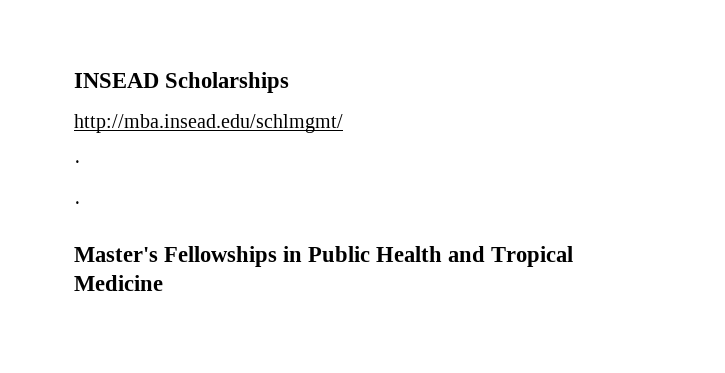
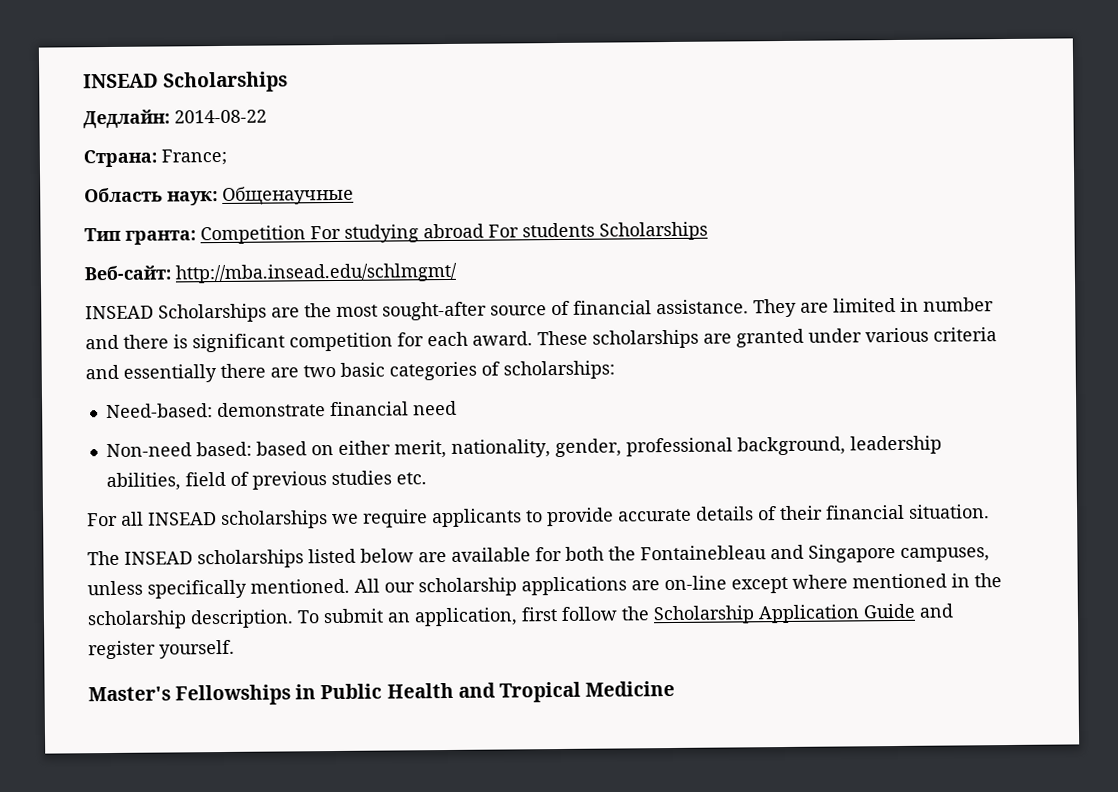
[74,114,343,133] [74,160,81,169] [74,201,81,210] http://mba.insead.edu/schlmgmt/ // · // · -> [83,109,267,129] [83,148,227,168] [84,185,354,206] [84,221,708,245] [84,262,457,284] [85,297,994,323] [85,327,997,353] [85,360,615,383] [105,400,457,419] [105,435,942,459] [105,470,427,492] [87,504,990,530] [87,544,990,569] [87,573,1002,599] [87,603,953,630] [88,639,235,660] Дедлайн: 2014-08-22 // Страна: France; // Область наук: Общенаучные // Тип гранта: Competition For studying abroad For students Scholarships // Веб-сайт: http://mba.insead.edu/schlmgmt/ // INSEAD Scholarships are the most sought-after source of financial assistance. They are limited in number and there is significant competition for each award. These scholarships are granted under various criteria and essentially there are two basic categories of scholarships: // Need-based: demonstrate financial need // Non-need based: based on either merit, nationality, gender, professional background, leadership abilities, field of previous studies etc. // For all INSEAD scholarships we require applicants to provide accurate details of their financial situation. // The INSEAD scholarships listed below are available for both the Fontainebleau and Singapore campuses, unless specifically mentioned. All our scholarship applications are on-line except where mentioned in the scholarship description. To submit an application, first follow the Scholarship Application Guide and register yourself.

